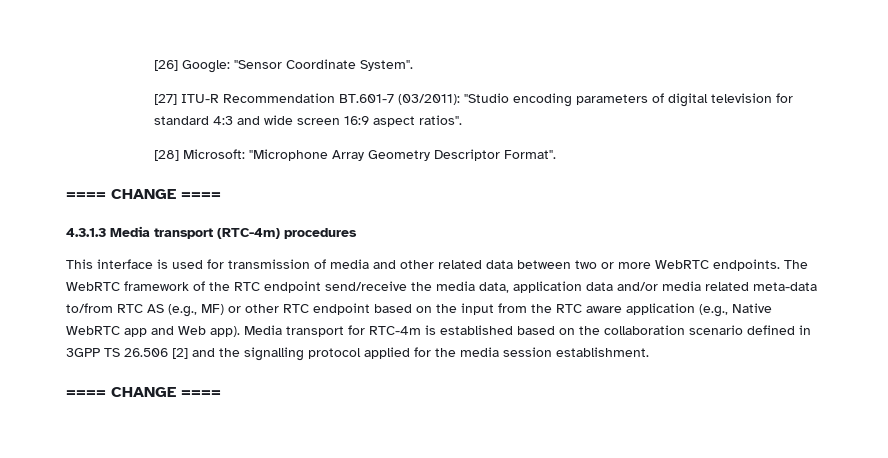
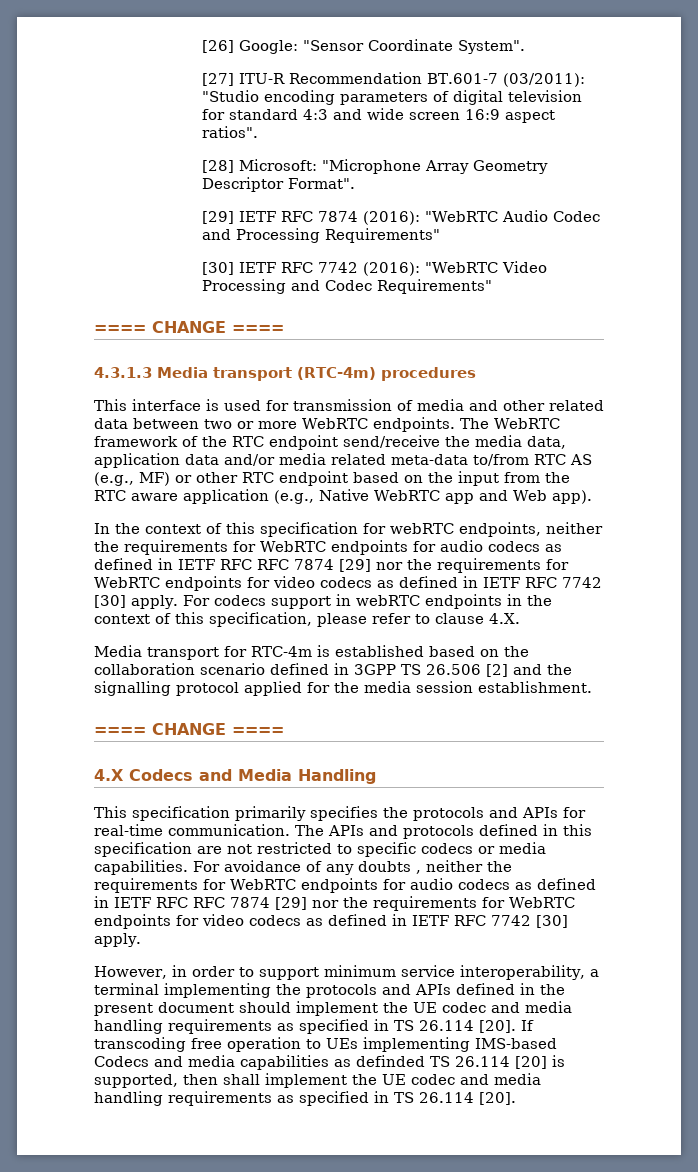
(557, 154) none -> [201,210,600,225] [201,228,440,243] [201,261,547,276] [201,279,492,294] // [29] IETF RFC 7874 (2016): "WebRTC Audio Codec and Processing Requirements" // [30] IETF RFC 7742 (2016): "WebRTC Video Processing and Codec Requirements"
(240, 331) none -> [94,522,603,537] [94,540,562,555] [94,558,569,573] [94,576,602,591] [94,594,552,609] [94,612,520,627] // In the context of this specification for webRTC endpoints, neither the requirements for WebRTC endpoints for audio codecs as defined in IETF RFC RFC 7874 [29] nor the requirements for WebRTC endpoints for video codecs as defined in IETF RFC 7742 [30] apply. For codecs support in webRTC endpoints in the context of this specification, please refer to clause 4.X. //
(221, 393) none -> [94,769,376,784] [94,806,586,821] [94,824,592,839] [94,842,546,857] [94,860,512,875] [94,878,596,893] [94,896,575,911] [94,914,568,929] [94,933,141,947] [94,965,599,980] [94,983,565,998] [94,1001,572,1016] [94,1019,534,1034] [94,1037,557,1052] [94,1055,565,1070] [94,1073,541,1088] [94,1091,516,1106] // 4.X Codecs and Media Handling // This specification primarily specifies the protocols and APIs for real-time communication. The APIs and protocols defined in this specification are not restricted to specific codecs or media capabilities. For avoidance of any doubts , neither the requirements for WebRTC endpoints for audio codecs as defined in IETF RFC RFC 7874 [29] nor the requirements for WebRTC endpoints for video codecs as defined in IETF RFC 7742 [30] apply. // However, in order to support minimum service interoperability, a terminal implementing the protocols and APIs defined in the present document should implement the UE codec and media handling requirements as specified in TS 26.114 [20]. If transcoding free operation to UEs implementing IMS-based Codecs and media capabilities as definded TS 26.114 [20] is supported, then shall implement the UE codec and media handling requirements as specified in TS 26.114 [20].

